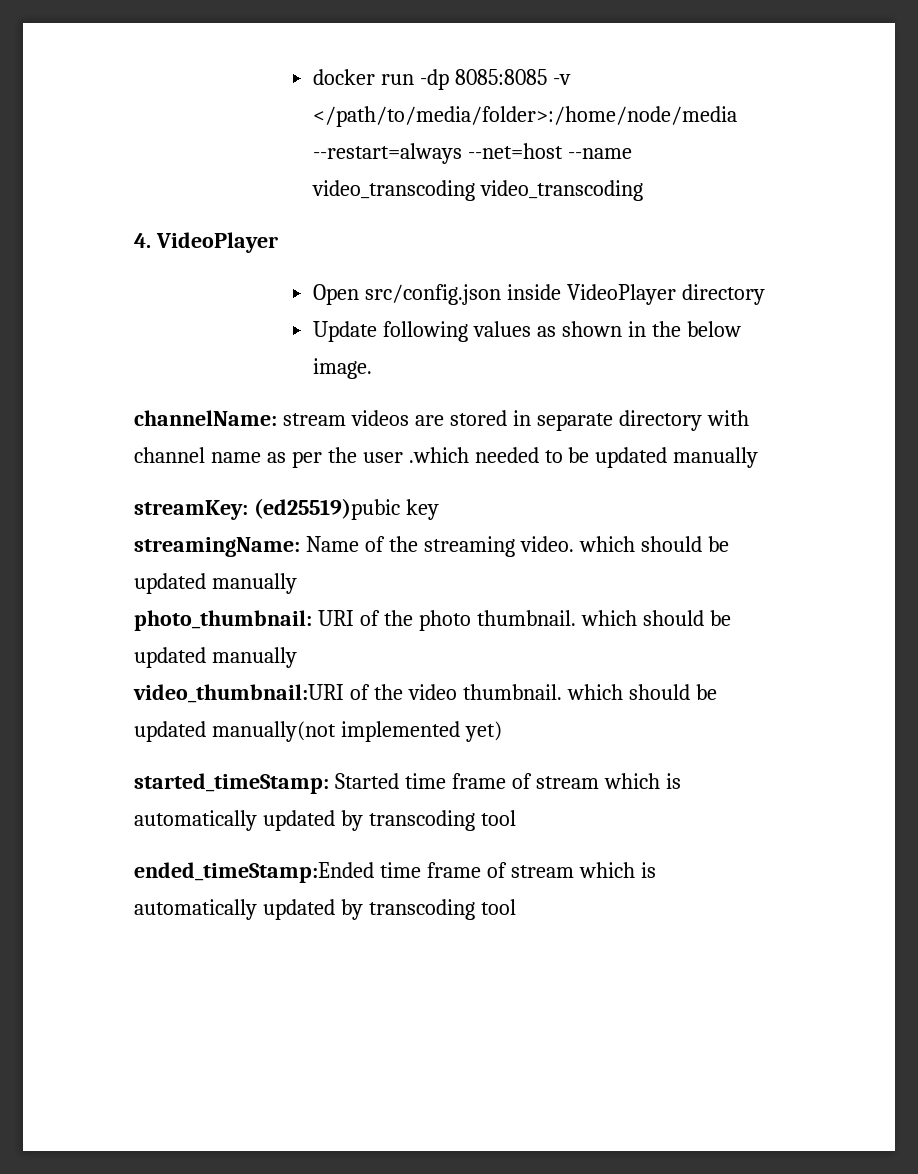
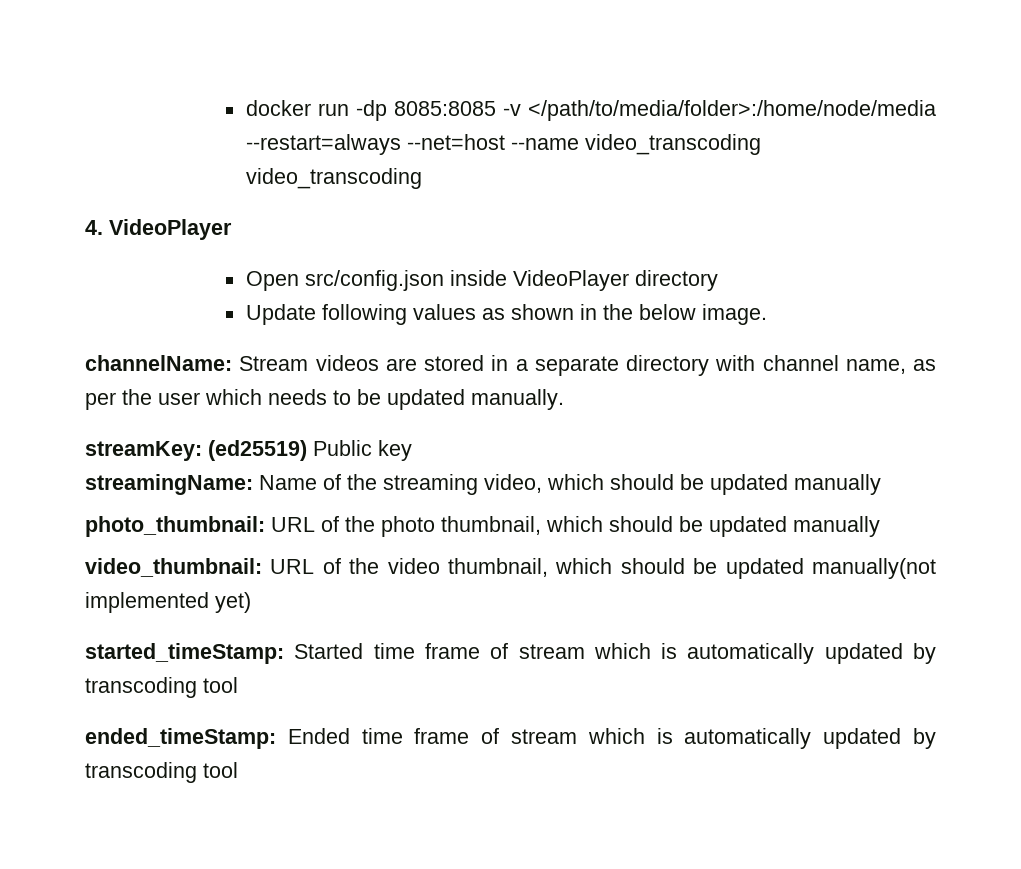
[282,413,346,426] stream -> [239,356,309,371] Stream
(531, 418) none -> [515,359,528,371] a
[210,452,261,463] name -> [845,359,906,374] name,
[408,447,539,463] .which needed -> [205,389,327,405] which needs
[673,447,759,468] manually -> [471,389,564,410] manually.
[253,498,400,520] (ed25519)pubic -> [208,440,372,461] (ed25519) Public
[519,536,574,552] video. -> [484,474,542,493] video,
[317,610,354,626] URI -> [271,517,315,532] URL
[476,610,731,626] [134,647,297,668] [133,684,344,703] thumbnail. which should be updated manually // video_thumbnail:URI -> [441,516,880,537] [85,558,315,577] thumbnail, which should be updated manually // video_thumbnail: URL
[462,684,562,700] thumbnail. -> [447,558,548,577] thumbnail,
[134,862,374,883] ended_timeStamp:Ended -> [85,728,350,749] ended_timeStamp: Ended

